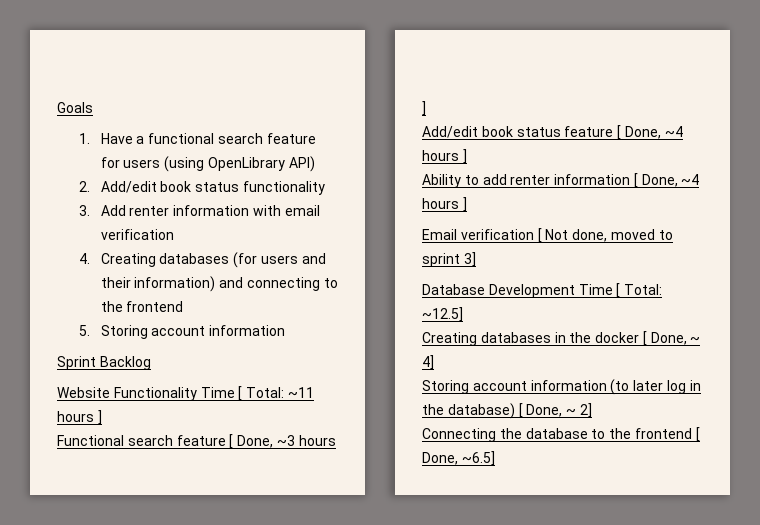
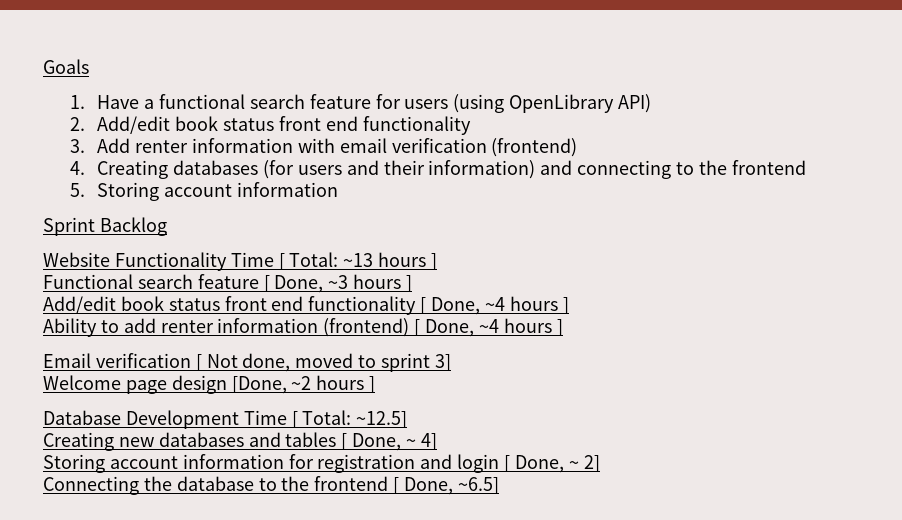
(240, 187) none -> [278,116,358,131] front end
(174, 234) none -> [491,138,578,157] (frontend)
[287,387,314,398] ~11 -> [343,253,374,267] ~13
[564,126,614,137] feature -> [224,296,417,315] front end functionality
(631, 179) none -> [323,318,410,337] (frontend)
(476, 259) none -> [43,375,376,394] // Welcome page design [Done, ~2 hours ]
[480,332,640,343] databases in the docker -> [118,432,337,447] new databases and tables
[610,379,701,395] [422,403,515,419] (to later log in the database) -> [288,454,500,473] for registration and login

